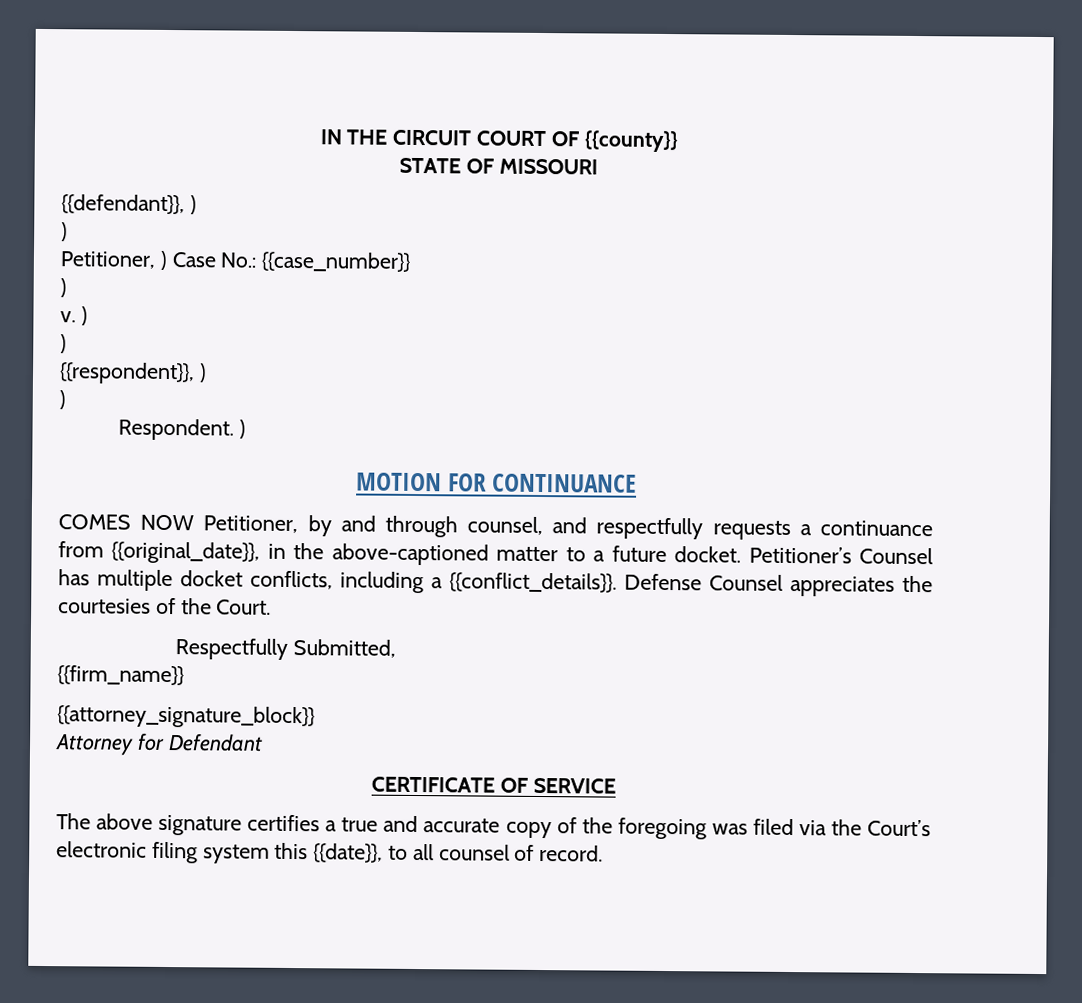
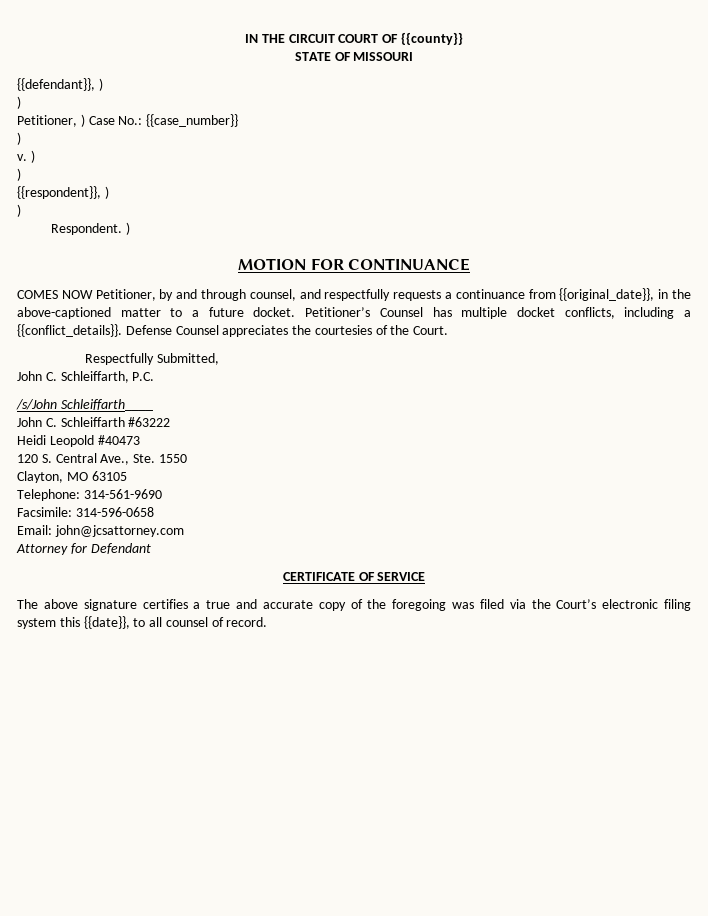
[57,665,185,686] [57,705,316,729] {{firm_name}} // {{attorney_signature_block}} -> [17,371,155,383] [16,399,153,411] [17,417,171,427] [17,435,140,447] [17,453,187,465] [17,471,127,483] [17,489,162,501] [17,507,154,517] [17,525,184,537] John C. Schleiffarth, P.C. // /s/John Schleiffarth____ // John C. Schleiffarth #63222 // Heidi Leopold #40473 // 120 S. Central Ave., Ste. 1550 // Clayton, MO 63105 // Telephone: 314-561-9690 // Facsimile: 314-596-0658 // Email: john@jcsattorney.com

